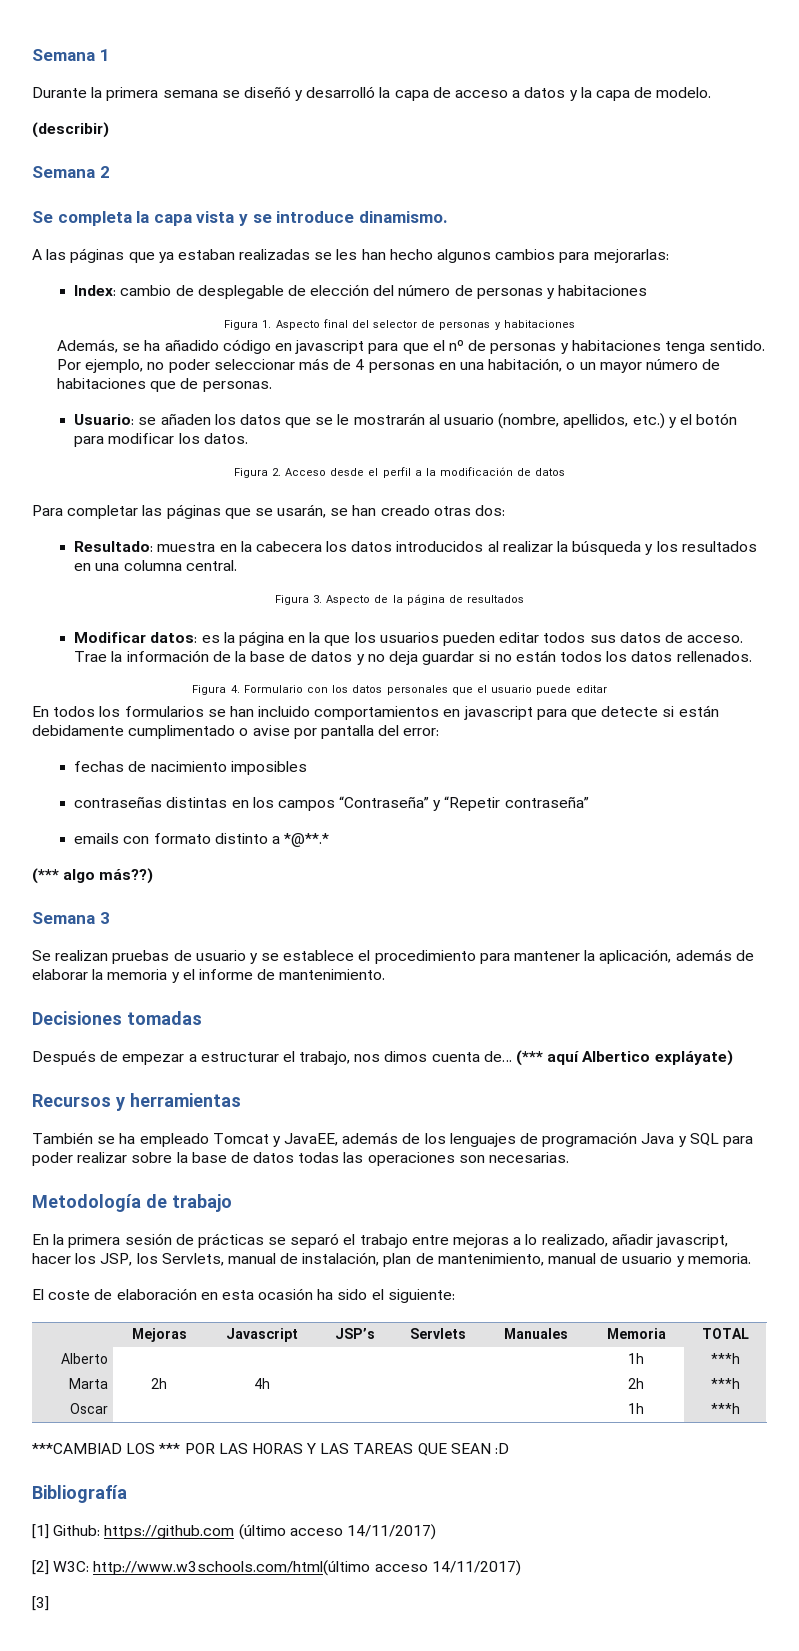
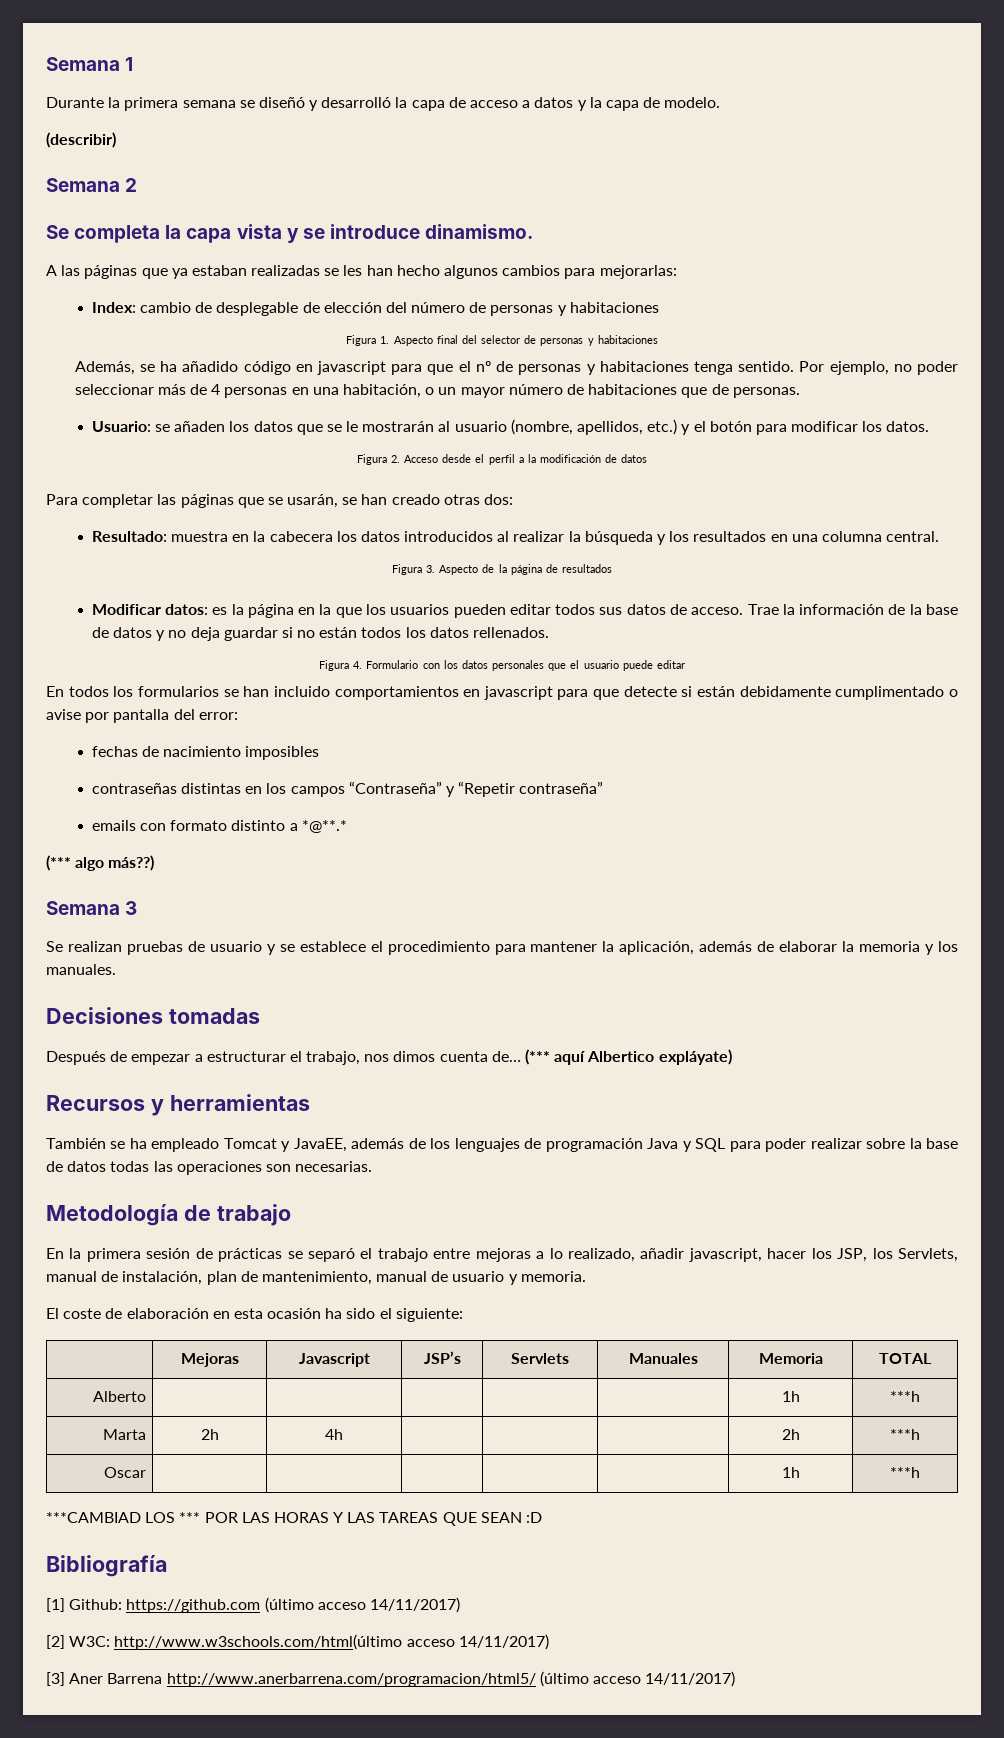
[182,969,386,980] el informe de mantenimiento. -> [938,941,959,952] [46,964,116,975] los manuales.
(49, 1603) none -> [69,1671,736,1687] Aner Barrena http://www.anerbarrena.com/programacion/html5/ (último acceso 14/11/2017)

